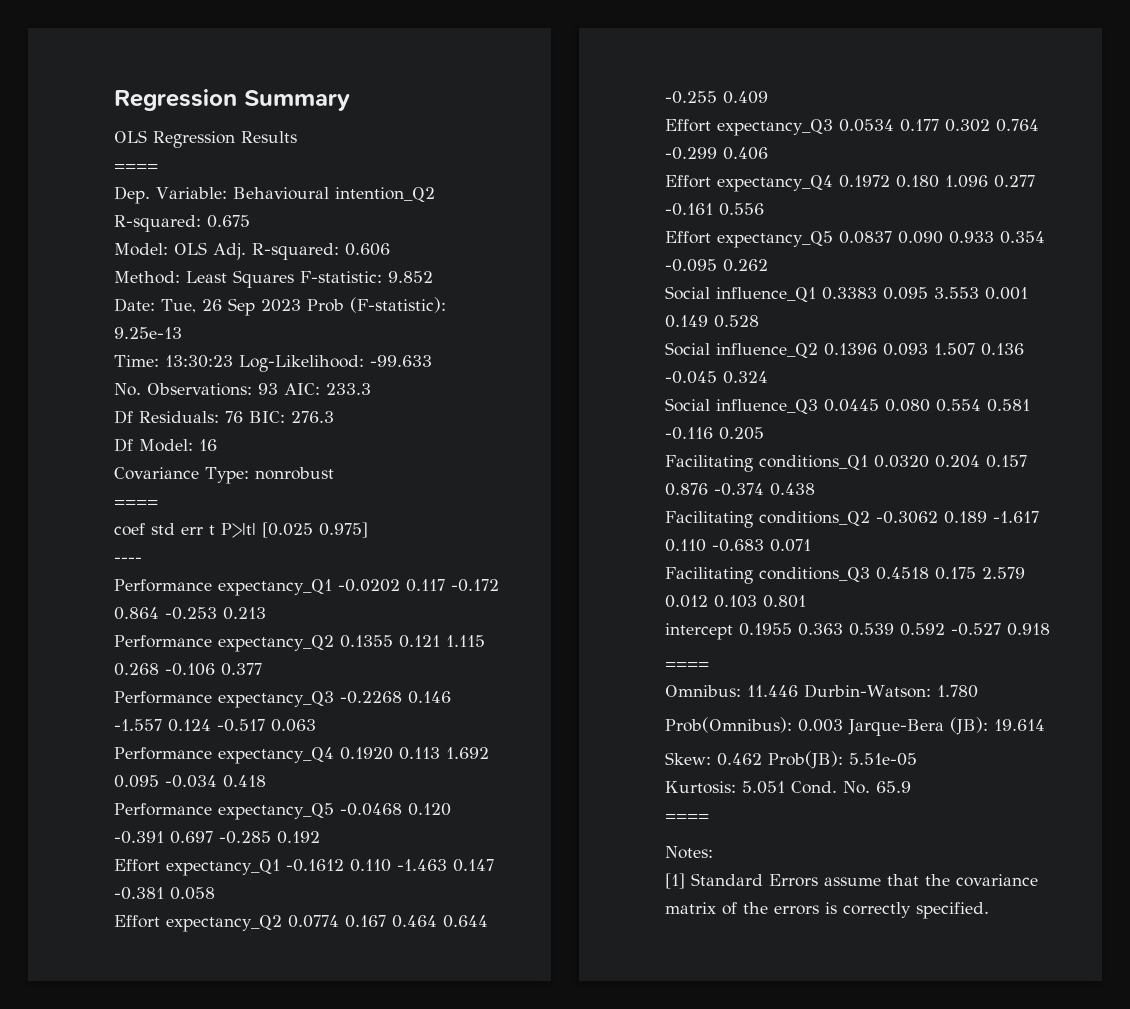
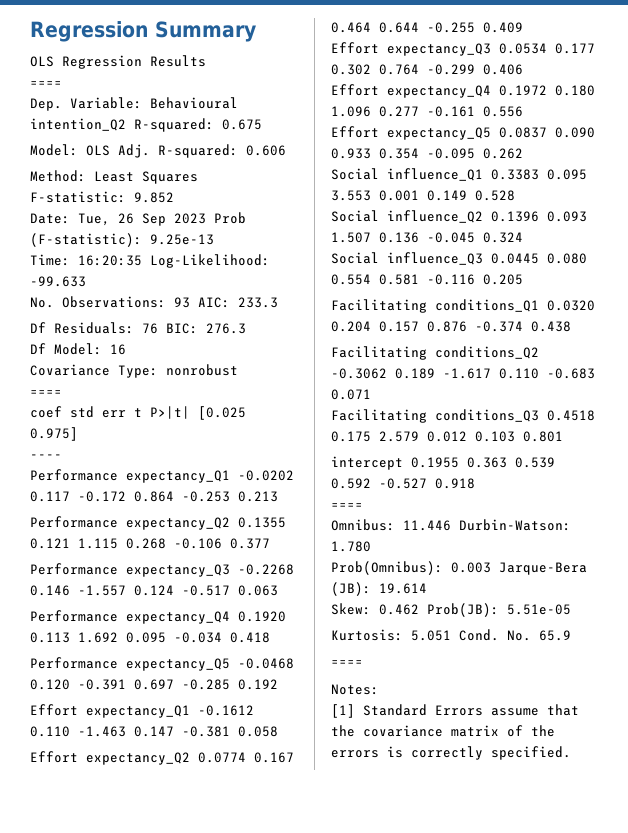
[165,355,233,368] 13:30:23 -> [78,255,142,266] 16:20:35

